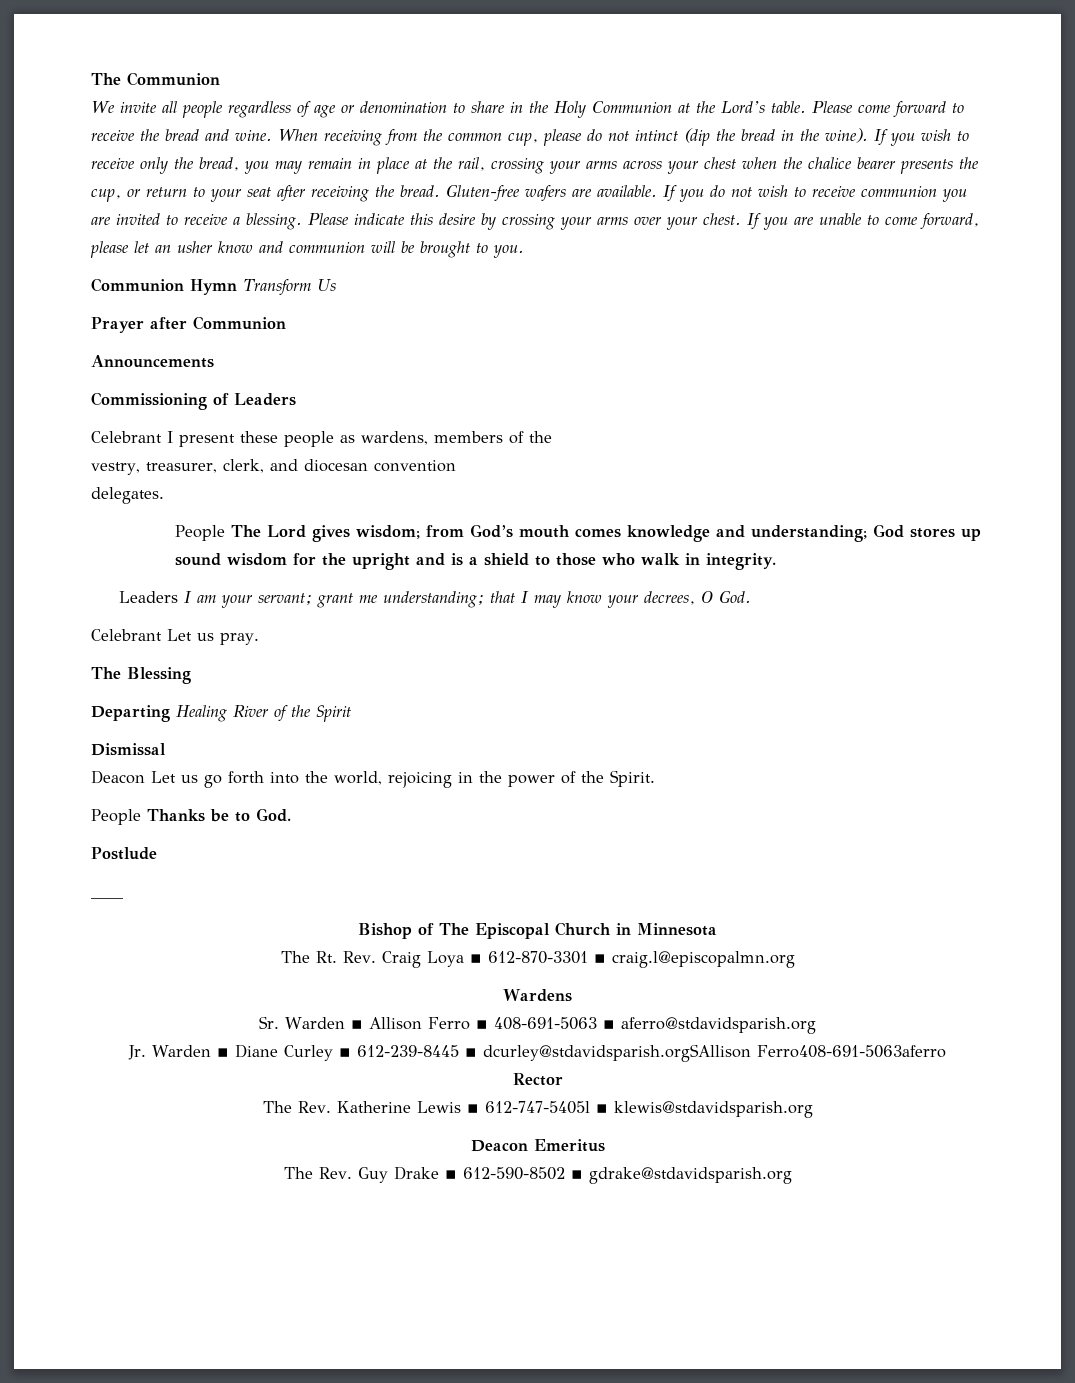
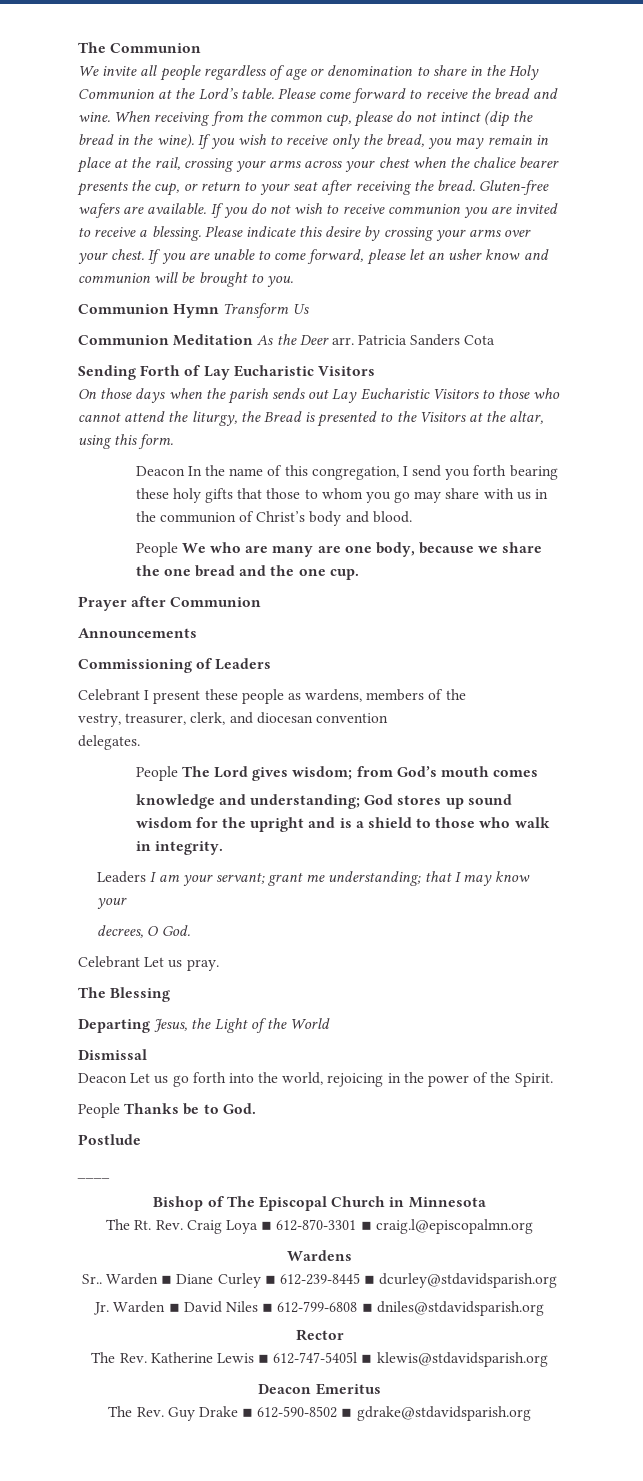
(336, 285) none -> [78,334,496,346] [78,365,375,380] [78,388,561,404] [78,411,544,427] [78,434,174,449] [135,465,558,480] [135,488,548,503] [135,511,412,526] [135,542,543,557] [135,565,359,580] // Communion Meditation As the Deer arr. Patricia Sanders Cota // Sending Forth of Lay Eucharistic Visitors // On those days when the parish sends out Lay Eucharistic Visitors to those who cannot attend the liturgy, the Bread is presented to the Visitors at the altar, using this form. // Deacon In the name of this congregation, I send you forth bearing these holy gifts that those to whom you go may share with us in the communion of Christ’s body and blood. // People We who are many are one body, because we share the one bread and the one cup.
(621, 533) none -> (539, 773) //
(639, 601) none -> (128, 903) //
[176,705,351,722] Healing River of the Spirit -> [154,1018,331,1033] Jesus, the Light of the World
[259,1016,816,1034] [127,1045,146,1060] Sr. Warden ▪ Allison Ferro ▪ 408-691-5063 ▪ aferro@stdavidsparish.org // Jr. -> [81,1274,102,1284] Sr..
[483,1044,947,1062] dcurley@stdavidsparish.orgSAllison Ferro408-691-5063aferro -> [379,1273,558,1288] [93,1301,544,1316] dcurley@stdavidsparish.org // Jr. Warden ▪ David Niles ▪ 612-799-6808 ▪ dniles@stdavidsparish.org

